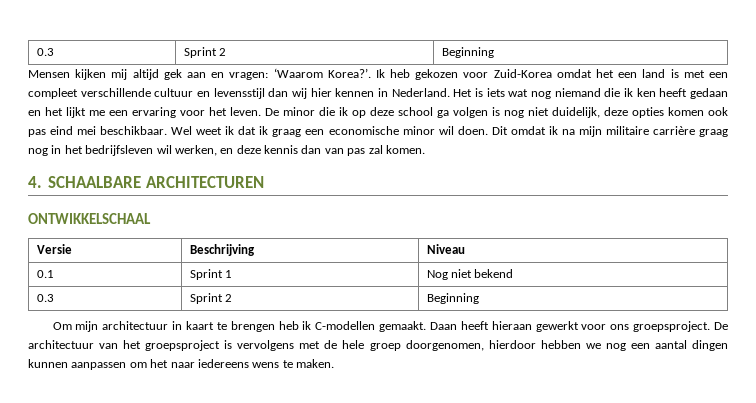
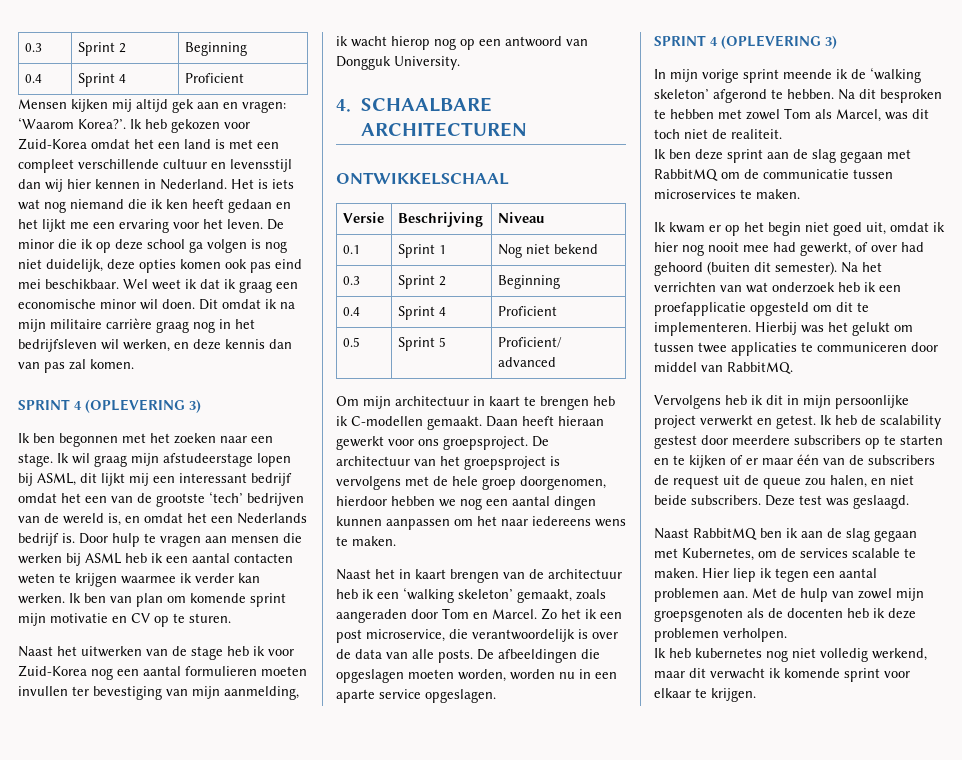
[36,48,54,56] [183,47,226,58] [441,47,494,58] 0.3 | Sprint 2 | Beginning -> [24,43,42,52] [77,42,126,56] [184,42,247,56] [24,74,42,83] [77,73,126,87] [184,73,244,83] 0.3 | Sprint 2 | Beginning // 0.4 | Sprint 4 | Proficient
(425, 149) none -> [18,399,201,413] [18,433,273,447] [18,453,291,467] [18,473,292,486] [18,491,304,507] [18,513,307,526] [18,533,302,547] [18,553,293,566] [18,573,260,587] [18,593,286,607] [18,613,231,627] [18,646,294,660] [18,665,307,680] [18,686,299,700] [336,36,588,50] [336,56,460,70] // SPRINT 4 (OPLEVERING 3) // Ik ben begonnen met het zoeken naar een stage. Ik wil graag mijn afstudeerstage lopen bij ASML, dit lijkt mij een interessant bedrijf omdat het een van de grootste ‘tech’ bedrijven van de wereld is, en omdat het een Nederlands bedrijf is. Door hulp te vragen aan mensen die werken bij ASML heb ik een aantal contacten weten te krijgen waarmee ik verder kan werken. Ik ben van plan om komende sprint mijn motivatie en CV op te sturen. // Naast het uitwerken van de stage heb ik voor Zuid-Korea nog een aantal formulieren moeten invullen ter bevestiging van mijn aanmelding, ik wacht hierop nog op een antwoord van Dongguk University.
(479, 298) none -> [342,307,360,316] [397,306,446,320] [497,306,557,316] [342,337,360,347] [397,337,446,351] [497,337,562,348] [497,357,556,367] // 0.4 | Sprint 4 | Proficient // 0.5 | Sprint 5 | Proficient/ advanced
(334, 363) none -> [336,569,622,583] [336,587,606,603] [336,608,622,623] [336,629,618,643] [336,649,600,663] [336,669,617,683] [336,689,496,703] [654,35,837,49] [654,67,921,83] [654,89,942,103] [654,108,929,122] [654,129,782,139] [654,149,911,163] [654,169,893,181] [654,189,800,199] [654,222,945,236] [654,242,924,256] [654,261,882,276] [654,282,901,293] [654,302,869,316] [654,322,913,336] [654,342,938,356] [654,362,793,374] [654,395,909,409] [654,415,941,429] [654,435,943,449] [654,454,935,468] [654,475,914,489] [654,495,909,509] [654,528,917,542] [654,548,916,561] [654,568,877,582] [654,588,924,602] [654,608,916,622] [654,628,787,642] [654,648,927,662] [654,668,910,682] [654,688,756,702] // Naast het in kaart brengen van de architectuur heb ik een ‘walking skeleton’ gemaakt, zoals aangeraden door Tom en Marcel. Zo het ik een post microservice, die verantwoordelijk is over de data van alle posts. De afbeeldingen die opgeslagen moeten worden, worden nu in een aparte service opgeslagen. // SPRINT 4 (OPLEVERING 3) // In mijn vorige sprint meende ik de ‘walking skeleton’ afgerond te hebben. Na dit besproken te hebben met zowel Tom als Marcel, was dit toch niet de realiteit. // Ik ben deze sprint aan de slag gegaan met RabbitMQ om de communicatie tussen microservices te maken. // Ik kwam er op het begin niet goed uit, omdat ik hier nog nooit mee had gewerkt, of over had gehoord (buiten dit semester). Na het verrichten van wat onderzoek heb ik een proefapplicatie opgesteld om dit te implementeren. Hierbij was het gelukt om tussen twee applicaties te communiceren door middel van RabbitMQ. // Vervolgens heb ik dit in mijn persoonlijke project verwerkt en getest. Ik heb de scalability gestest door meerdere subscribers op te starten en te kijken of er maar één van de subscribers de request uit de queue zou halen, en niet beide subscribers. Deze test was geslaagd. // Naast RabbitMQ ben ik aan de slag gegaan met Kubernetes, om de services scalable te maken. Hier liep ik tegen een aantal problemen aan. Met de hulp van zowel mijn groepsgenoten als de docenten heb ik deze problemen verholpen. // Ik heb kubernetes nog niet volledig werkend, maar dit verwacht ik komende sprint voor elkaar te krijgen.

